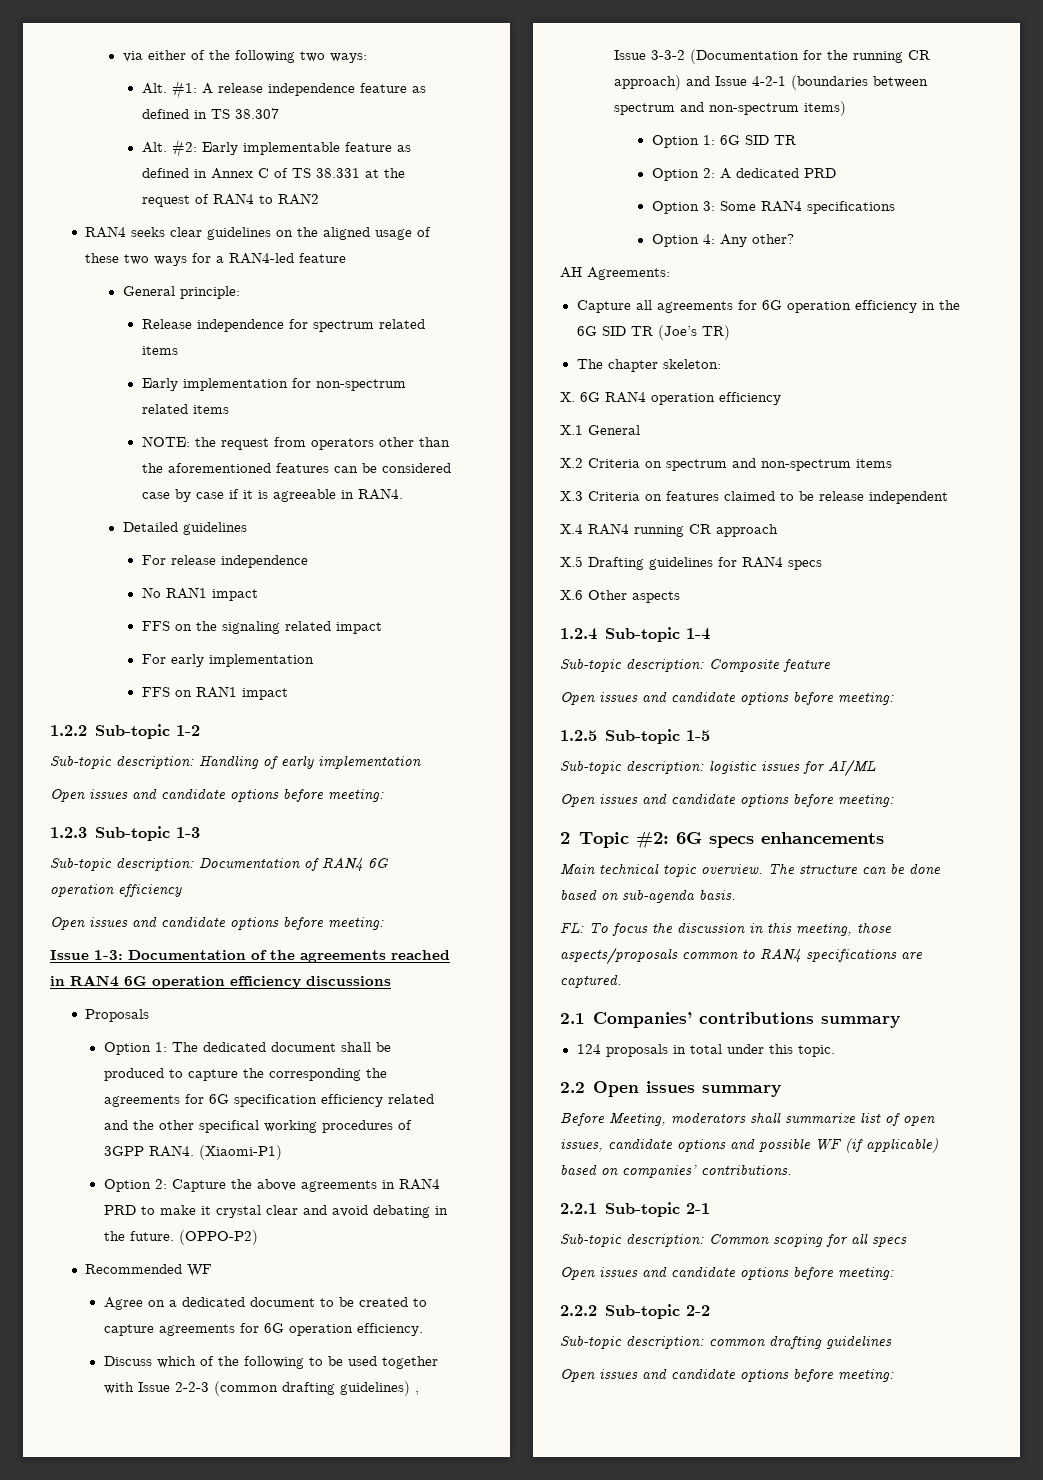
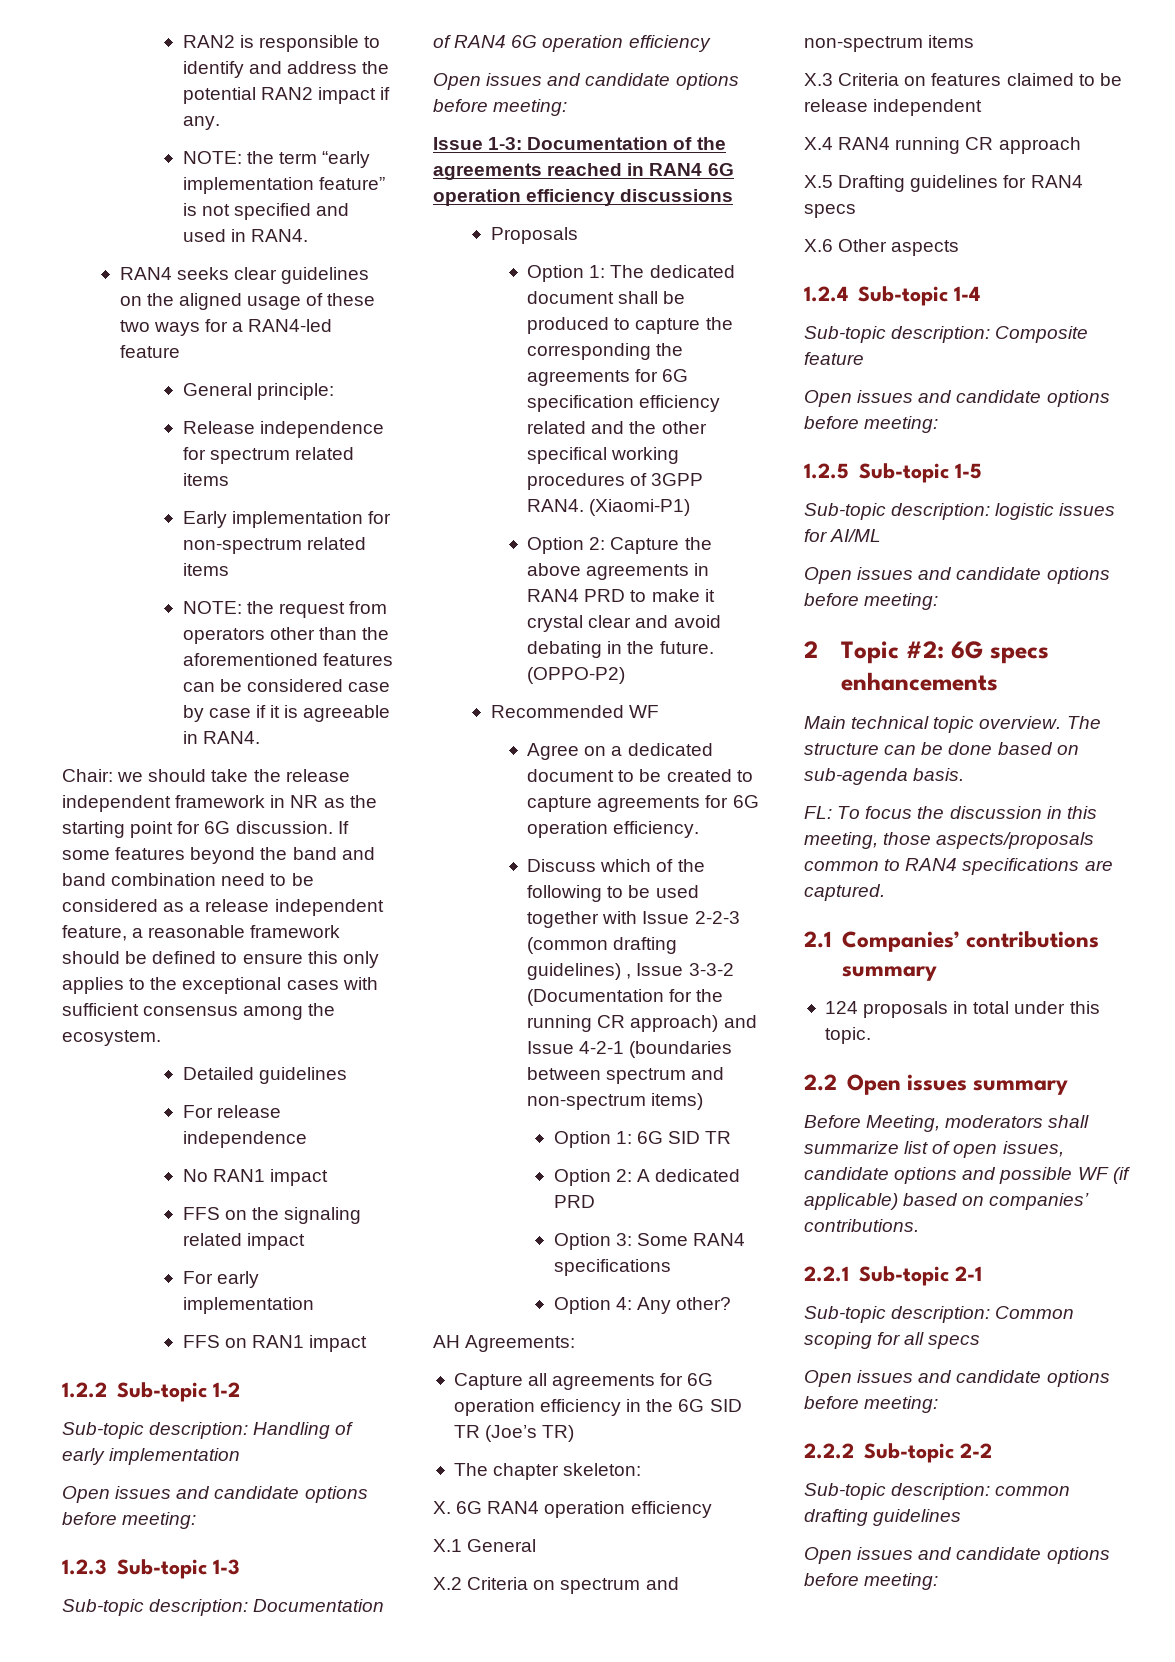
[122,50,367,63] [141,80,426,99] [141,108,279,119] [141,139,411,158] [141,168,405,179] [141,193,319,207] via either of the following two ways: // Alt. #1: A release independence feature as defined in TS 38.307 // Alt. #2: Early implementable feature as defined in Annex C of TS 38.331 at the request of RAN4 to RAN2 -> [182,35,380,52] [182,61,389,78] [182,87,390,104] [182,116,220,130] [182,151,370,168] [182,177,385,194] [182,203,349,220] [182,229,308,242] RAN2 is responsible to identify and address the potential RAN2 impact if any. // NOTE: the term “early implementation feature” is not specified and used in RAN4.
(403, 494) none -> [62,769,350,782] [62,795,377,812] [62,821,349,838] [62,847,375,864] [62,873,314,886] [62,899,384,916] [62,925,341,941] [62,951,379,968] [62,977,378,994] [62,1003,336,1020] [62,1030,161,1046] // Chair: we should take the release independent framework in NR as the starting point for 6G discussion. If some features beyond the band and band combination need to be considered as a release independent feature, a reasonable framework should be defined to ensure this only applies to the exceptional cases with sufficient consensus among the ecosystem.

